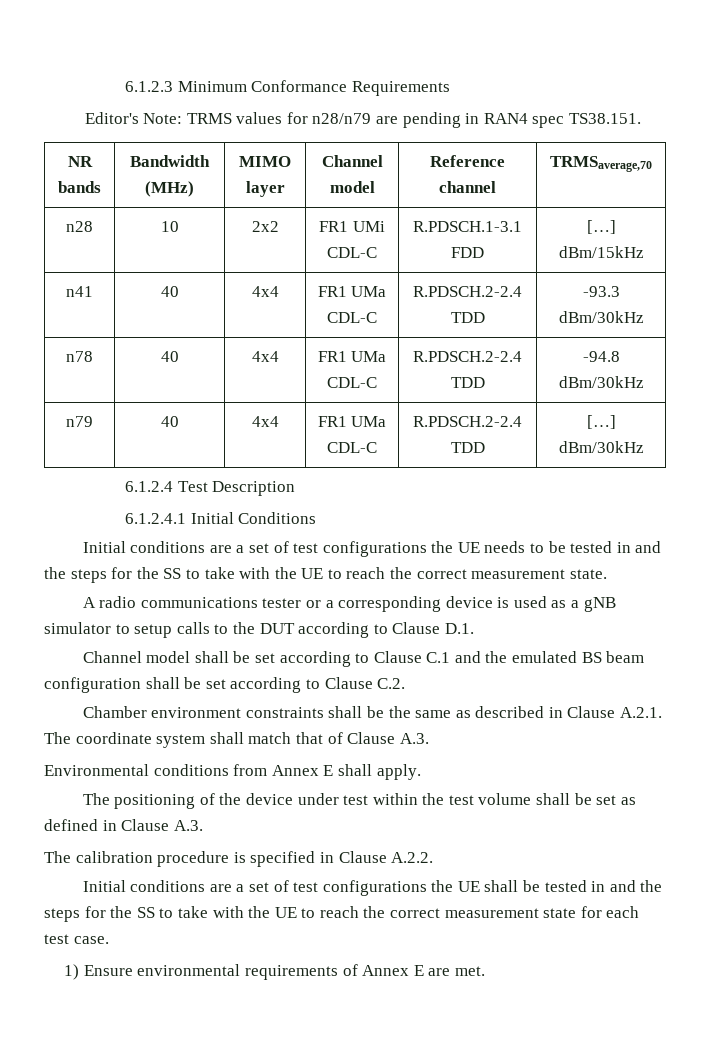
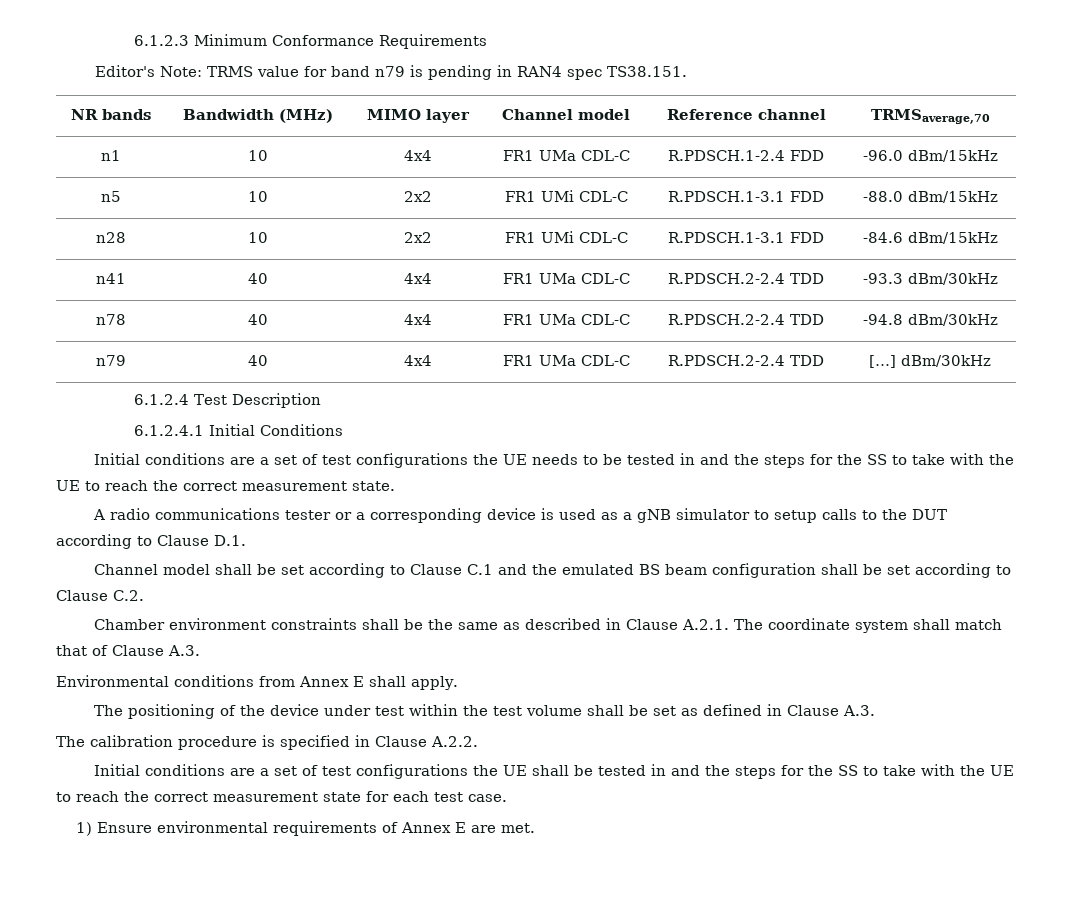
[236,112,399,124] values for n28/n79 are -> [257,65,424,77] value for band n79 is
(652, 164) none -> [100,150,121,161] [248,150,268,161] [404,150,432,161] [502,150,630,161] [668,150,824,161] [862,150,998,162] [100,191,121,202] [248,191,268,202] [404,191,432,202] [504,190,628,202] [668,191,824,202] [862,191,998,203] // n1 | 10 | 4x4 | FR1 UMa CDL-C | R.PDSCH.1-2.4 FDD | -96.0 dBm/15kHz // n5 | 10 | 2x2 | FR1 UMi CDL-C | R.PDSCH.1-3.1 FDD | -88.0 dBm/15kHz
[586,220,616,234] […] -> [862,232,903,243] -84.6

